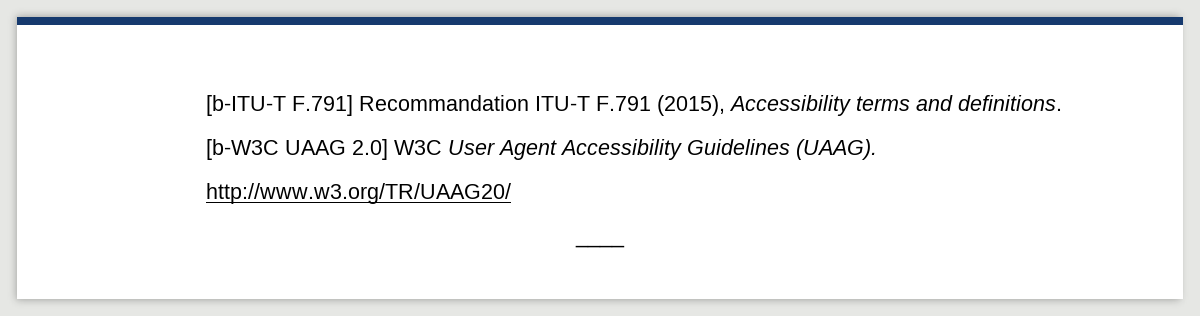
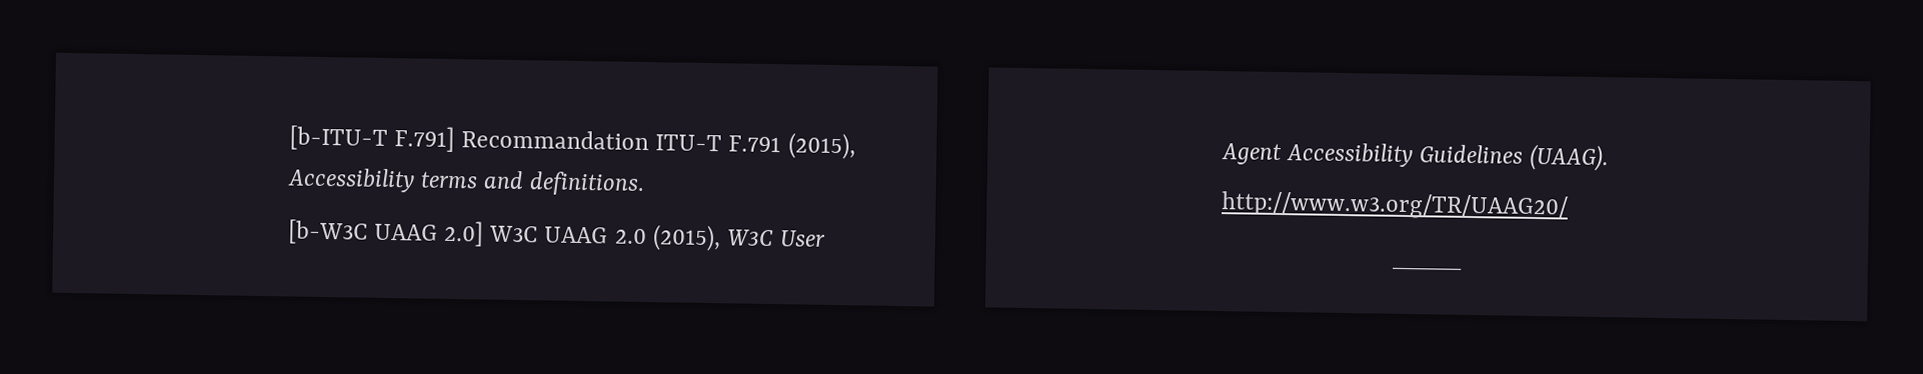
(443, 147) none -> [544,224,774,252] UAAG 2.0 (2015), W3C

